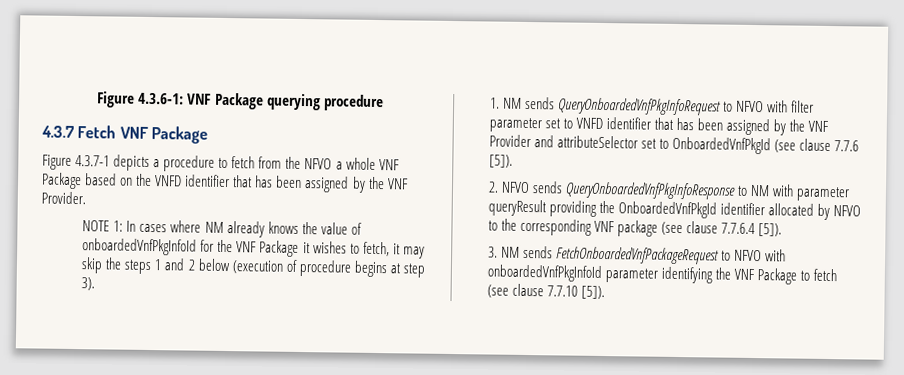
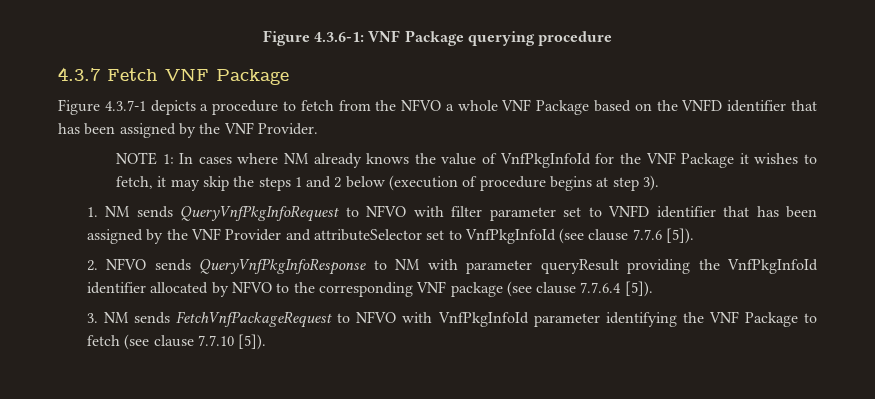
[82,238,198,256] onboardedVnfPkgInfoId -> [499,153,591,168] VnfPkgInfoId
[556,97,721,116] QueryOnboardedVnfPkgInfoRequest -> [180,205,340,222] QueryVnfPkgInfoRequest
[671,136,771,155] OnboardedVnfPkgId -> [464,229,556,244] VnfPkgInfoId
[564,181,736,200] QueryOnboardedVnfPkgInfoResponse -> [199,258,367,275] QueryVnfPkgInfoResponse
[617,201,717,219] OnboardedVnfPkgId -> [727,259,818,274] VnfPkgInfoId
[555,246,786,265] [486,264,602,282] FetchOnboardedVnfPackageRequest to NFVO with onboardedVnfPkgInfoId -> [176,311,529,328] FetchVnfPackageRequest to NFVO with VnfPkgInfoId

